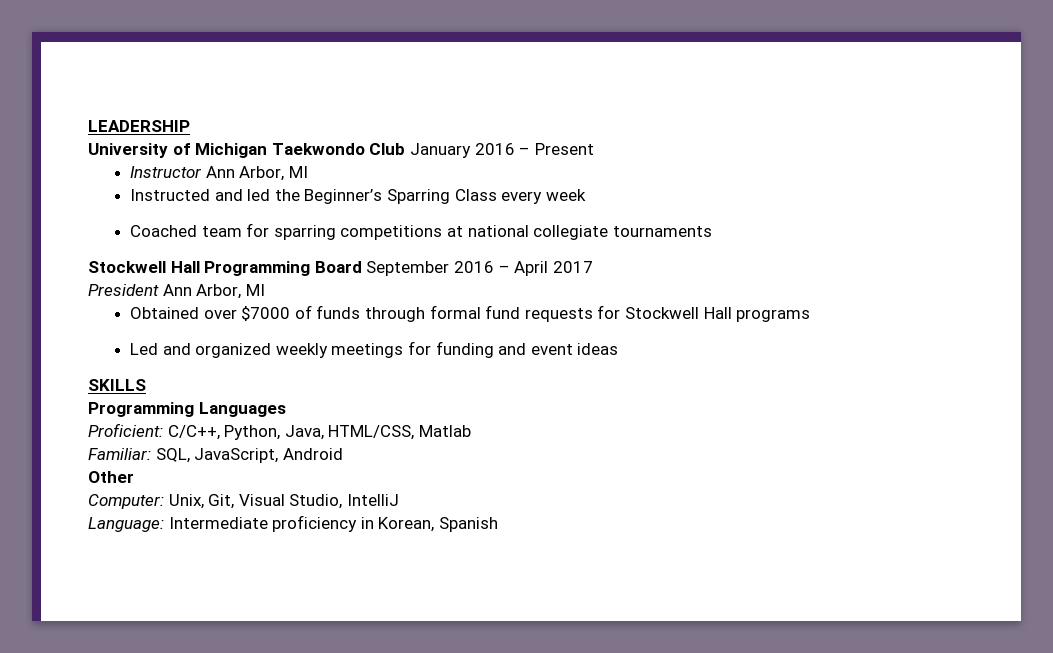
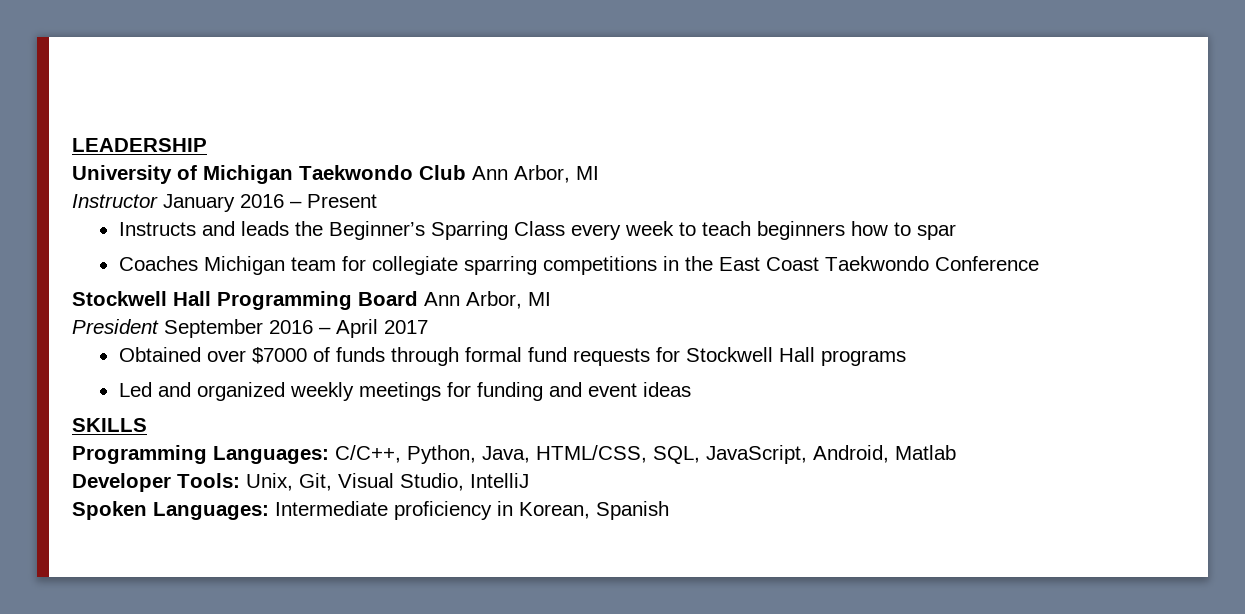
(406, 149) none -> [472,165,599,183] [72,194,158,208] Ann Arbor, MI // Instructor
[130,166,308,181] [130,189,271,201] Instructor Ann Arbor, MI // Instructed and led -> [118,221,289,236] Instructs and leads
[130,225,198,237] // Coached -> [678,221,956,240] [118,256,285,275] to teach beginners how to spar // Coaches Michigan
(270, 230) none -> [371,256,458,275] collegiate
[447,225,712,240] at national collegiate tournaments -> [662,256,1039,271] in the East Coast Taekwondo Conference
(362, 267) none -> [424,291,551,309] [72,319,159,334] Ann Arbor, MI // President
[88,284,265,299] // President Ann Arbor, MI -> (428, 327) none
[198,402,286,417] [88,423,163,437] Languages // Proficient: -> [213,446,329,464] Languages:
[418,425,471,437] [88,448,343,463] [88,471,134,483] [88,494,164,509] Matlab // Familiar: SQL, JavaScript, Android // Other // Computer: -> [653,445,956,464] [72,473,240,492] SQL, JavaScript, Android, Matlab // Developer Tools:
[88,517,164,532] Language: -> [72,501,269,520] Spoken Languages:

